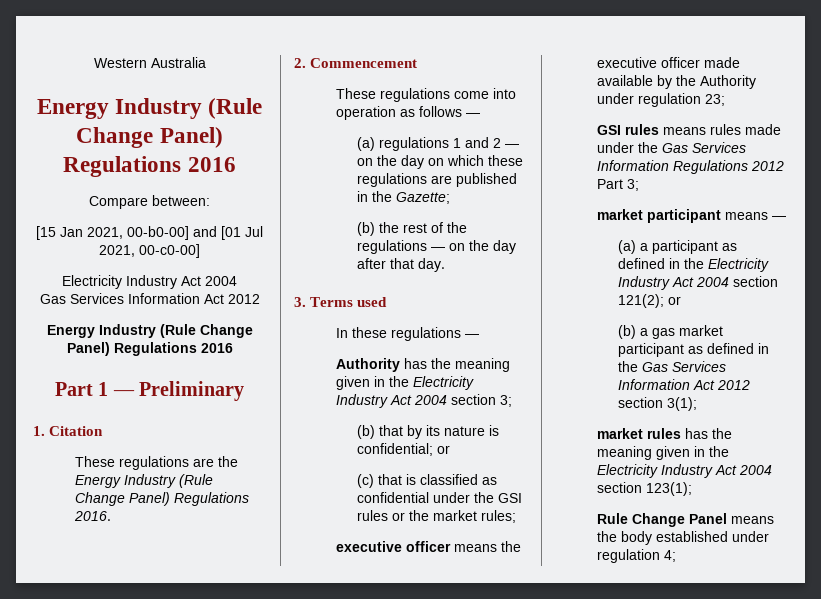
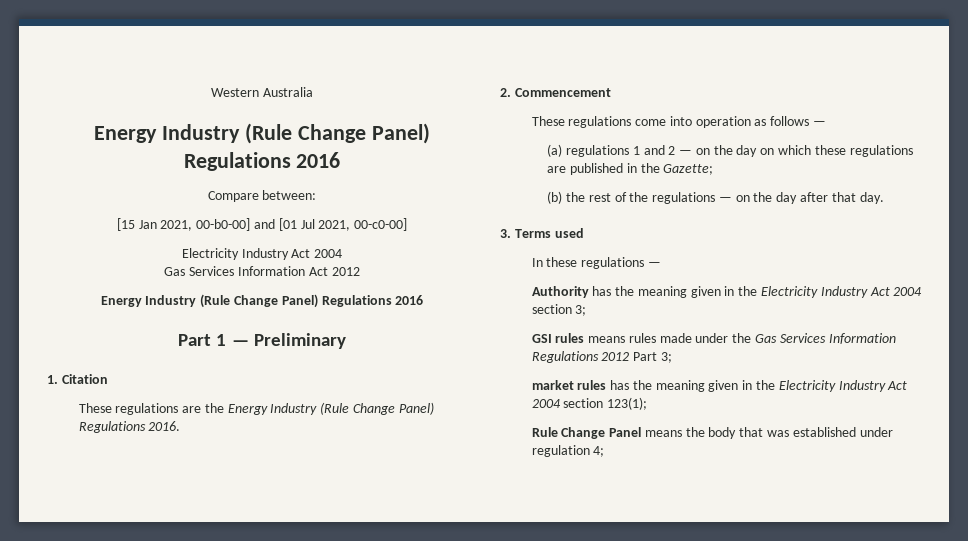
[357,425,500,439] [357,443,451,456] [357,474,498,488] [357,492,523,503] [357,510,517,523] [336,541,522,552] [597,57,741,68] [597,75,757,89] [597,93,726,107] // (b) that by its nature is confidential; or // (c) that is classified as confidential under the GSI rules or the market rules; // executive officer means the executive officer made available by the Authority under regulation 23; -> (587, 310) none
[597,209,787,223] [618,240,738,254] [618,258,770,272] [618,276,779,290] [618,294,682,308] [618,325,724,339] [618,343,770,357] [618,361,727,372] [618,379,751,390] [618,397,698,411] // market participant means — // (a) a participant as defined in the Electricity Industry Act 2004 section 121(2); or // (b) a gas market participant as defined in the Gas Services Information Act 2012 section 3(1); -> (672, 357) none
(653, 538) none -> [739,427,789,437] that was

